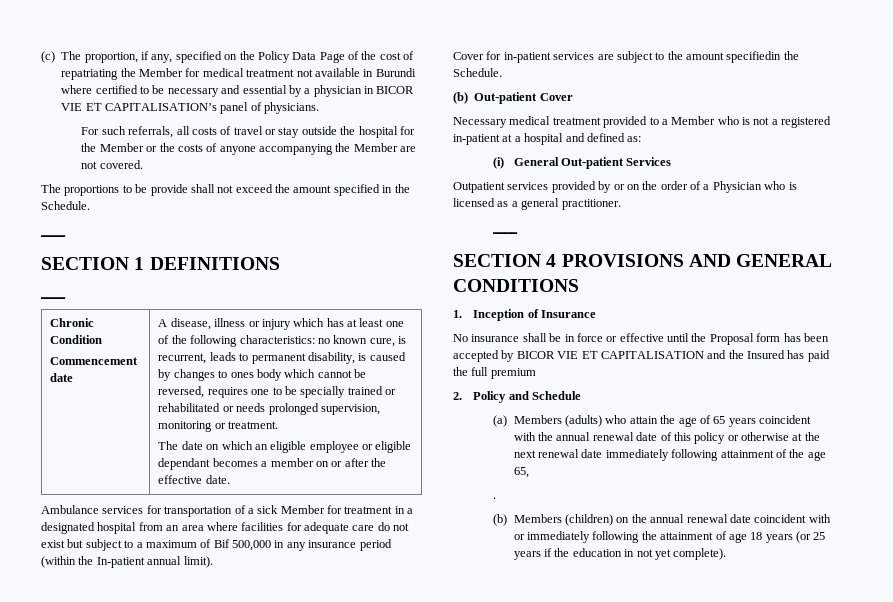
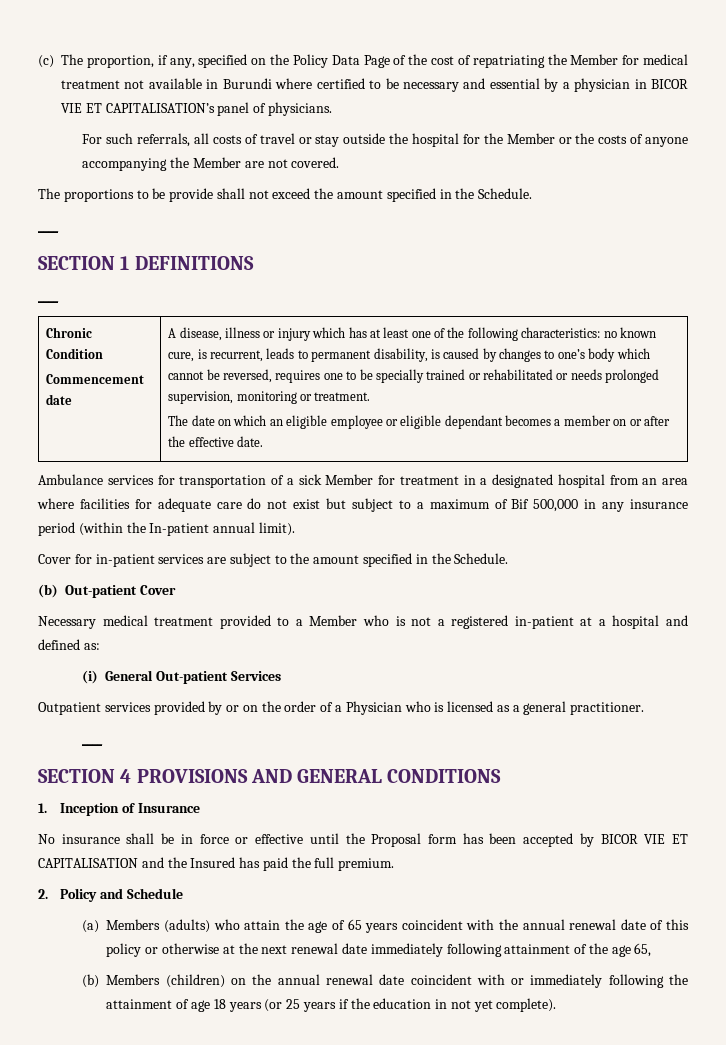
[230,372,254,378] ones -> [557,349,585,359] one’s
[726,51,782,63] specifiedin -> [363,553,428,567] specified in
[490,368,536,379] premium -> [338,858,395,871] premium.
[493,497,497,499] // . -> (652, 950) none

